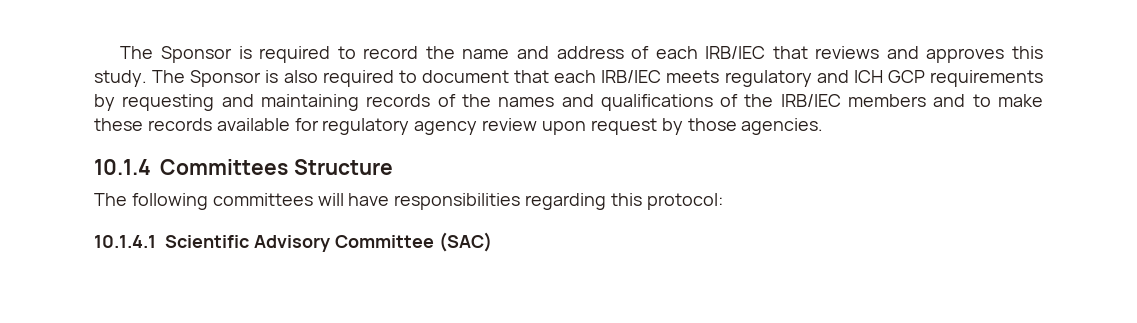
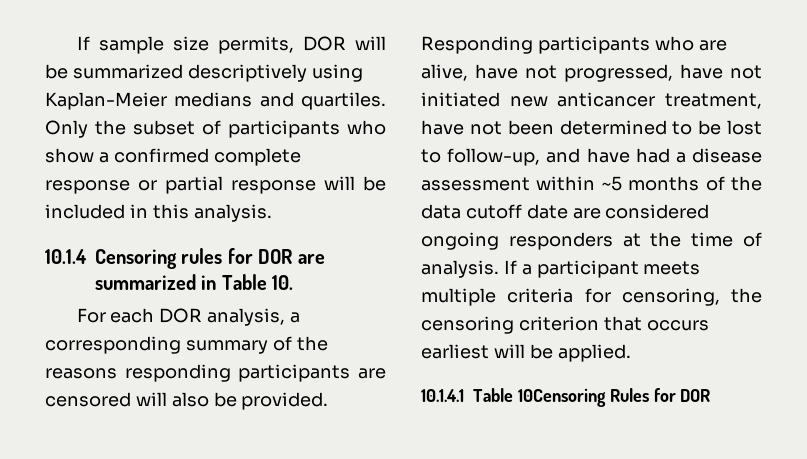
[120,46,1044,63] [94,70,1043,87] [94,94,1043,111] [94,118,824,135] [94,159,393,175] [94,193,723,210] [94,232,492,252] The Sponsor is required to record the name and address of each IRB/IEC that reviews and approves this study. The Sponsor is also required to document that each IRB/IEC meets regulatory and ICH GCP requirements by requesting and maintaining records of the names and qualifications of the IRB/IEC members and to make these records available for regulatory agency review upon request by those agencies. // 10.1.4 Committees Structure // The following committees will have responsibilities regarding this protocol: // 10.1.4.1 Scientific Advisory Committee (SAC) -> [76,36,387,54] [45,64,363,82] [45,92,386,110] [45,120,386,138] [45,148,301,166] [45,176,386,194] [45,204,272,222] [45,248,325,269] [95,274,294,290] [76,308,301,326] [45,336,328,354] [45,364,387,382] [45,392,329,410] [421,36,727,54] [421,64,762,82] [421,92,762,109] [421,120,762,135] [421,148,762,166] [421,176,762,191] [421,204,710,219] [421,232,762,250] [421,260,701,278] [421,288,762,306] [421,316,709,334] [421,344,631,362] [421,388,711,407] If sample size permits, DOR will be summarized descriptively using Kaplan-Meier medians and quartiles. Only the subset of participants who show a confirmed complete response or partial response will be included in this analysis. // 10.1.4 Censoring rules for DOR are summarized in Table 10. // For each DOR analysis, a corresponding summary of the reasons responding participants are censored will also be provided. Responding participants who are alive, have not progressed, have not initiated new anticancer treatment, have not been determined to be lost to follow-up, and have had a disease assessment within ~5 months of the data cutoff date are considered ongoing responders at the time of analysis. If a participant meets multiple criteria for censoring, the censoring criterion that occurs earliest will be applied. // 10.1.4.1 Table 10Censoring Rules for DOR

